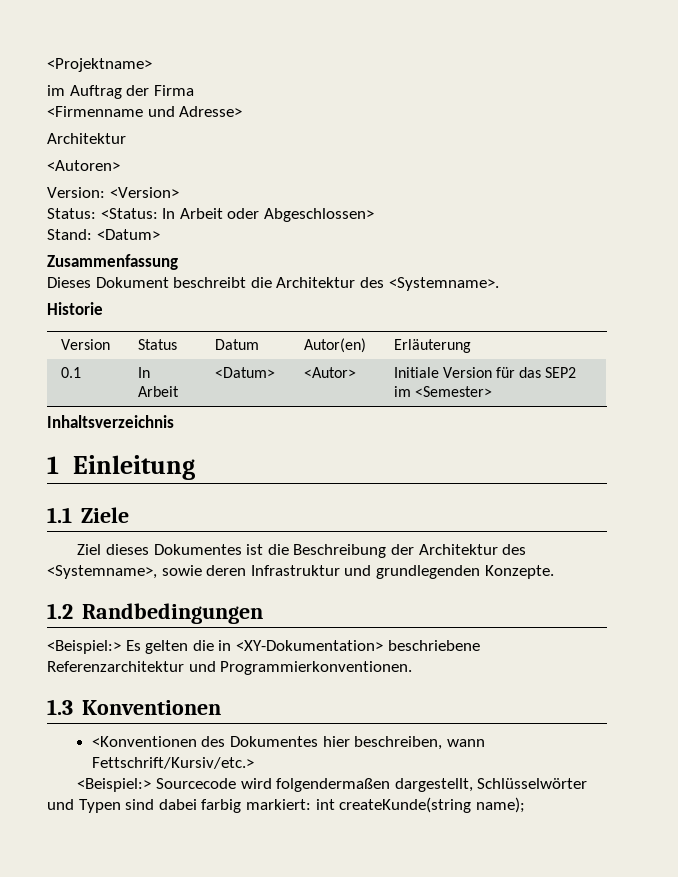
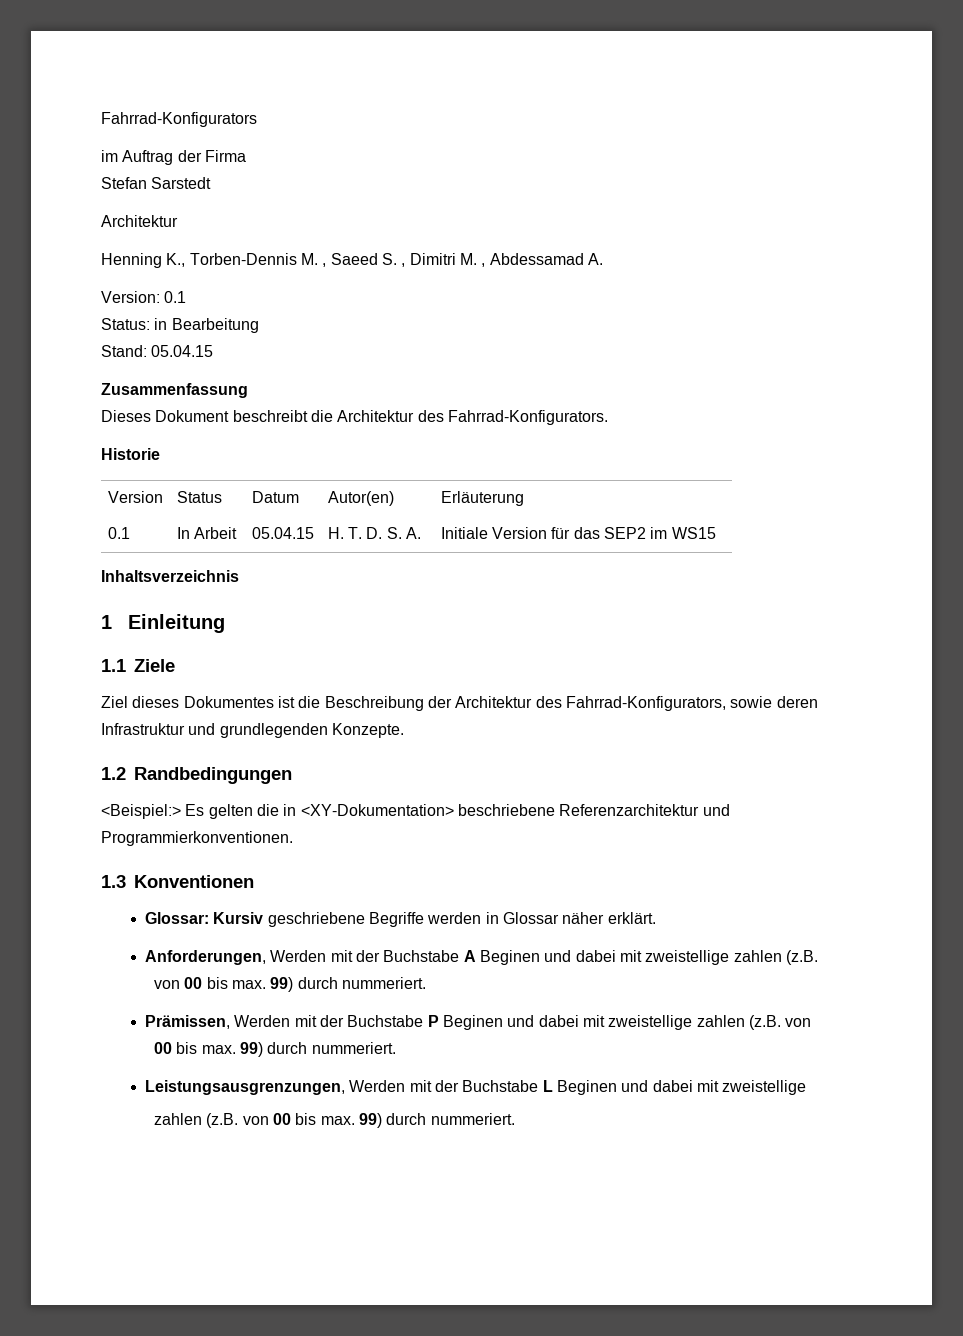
[47,58,152,72] <Projektname> -> [101,112,257,127] Fahrrad-Konfigurators
[47,106,243,117] [47,133,126,144] [47,160,120,171] <Firmenname und Adresse> // Architektur // <Autoren> -> [101,177,212,189] [101,215,178,227] [101,253,603,268] Stefan Sarstedt // Architektur // Henning K., Torben-Dennis M. , Saeed S. , Dimitri M. , Abdessamad A.
[109,187,179,198] <Version> -> [164,291,187,303] 0.1
[100,208,374,222] <Status: In Arbeit oder Abgeschlossen> -> [154,318,259,333] in Bearbeitung
[96,229,160,240] <Datum> -> [151,345,214,357] 05.04.15
[388,277,499,291] <Systemname>. -> [447,410,608,425] Fahrrad-Konfigurators.
[214,367,275,378] [303,367,356,378] <Datum> | <Autor> -> [251,527,314,539] [327,527,421,539] 05.04.15 | H. T. D. S. A.
[414,386,492,397] <Semester> -> [671,527,716,539] WS15
[47,565,157,579] <Systemname>, -> [565,696,726,711] Fahrrad-Konfigurators,
[91,736,485,750] [91,757,254,769] [77,778,588,792] [47,797,525,813] <Konventionen des Dokumentes hier beschreiben, wann Fettschrift/Kursiv/etc.> // <Beispiel:> Sourcecode wird folgendermaßen dargestellt, Schlüsselwörter und Typen sind dabei farbig markiert: int createKunde(string name); -> [145,912,656,927] [145,950,818,965] [154,977,427,992] [145,1015,812,1030] [154,1042,396,1057] [145,1080,807,1095] [154,1113,515,1128] Glossar: Kursiv geschriebene Begriffe werden in Glossar näher erklärt. // Anforderungen, Werden mit der Buchstabe A Beginen und dabei mit zweistellige zahlen (z.B. // von 00 bis max. 99) durch nummeriert. // Prämissen, Werden mit der Buchstabe P Beginen und dabei mit zweistellige zahlen (z.B. von // 00 bis max. 99) durch nummeriert. // Leistungsausgrenzungen, Werden mit der Buchstabe L Beginen und dabei mit zweistellige // zahlen (z.B. von 00 bis max. 99) durch nummeriert.

